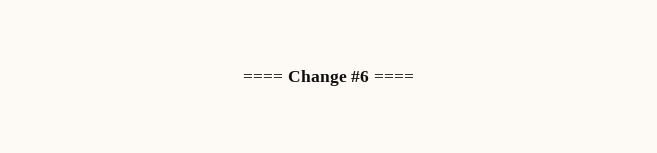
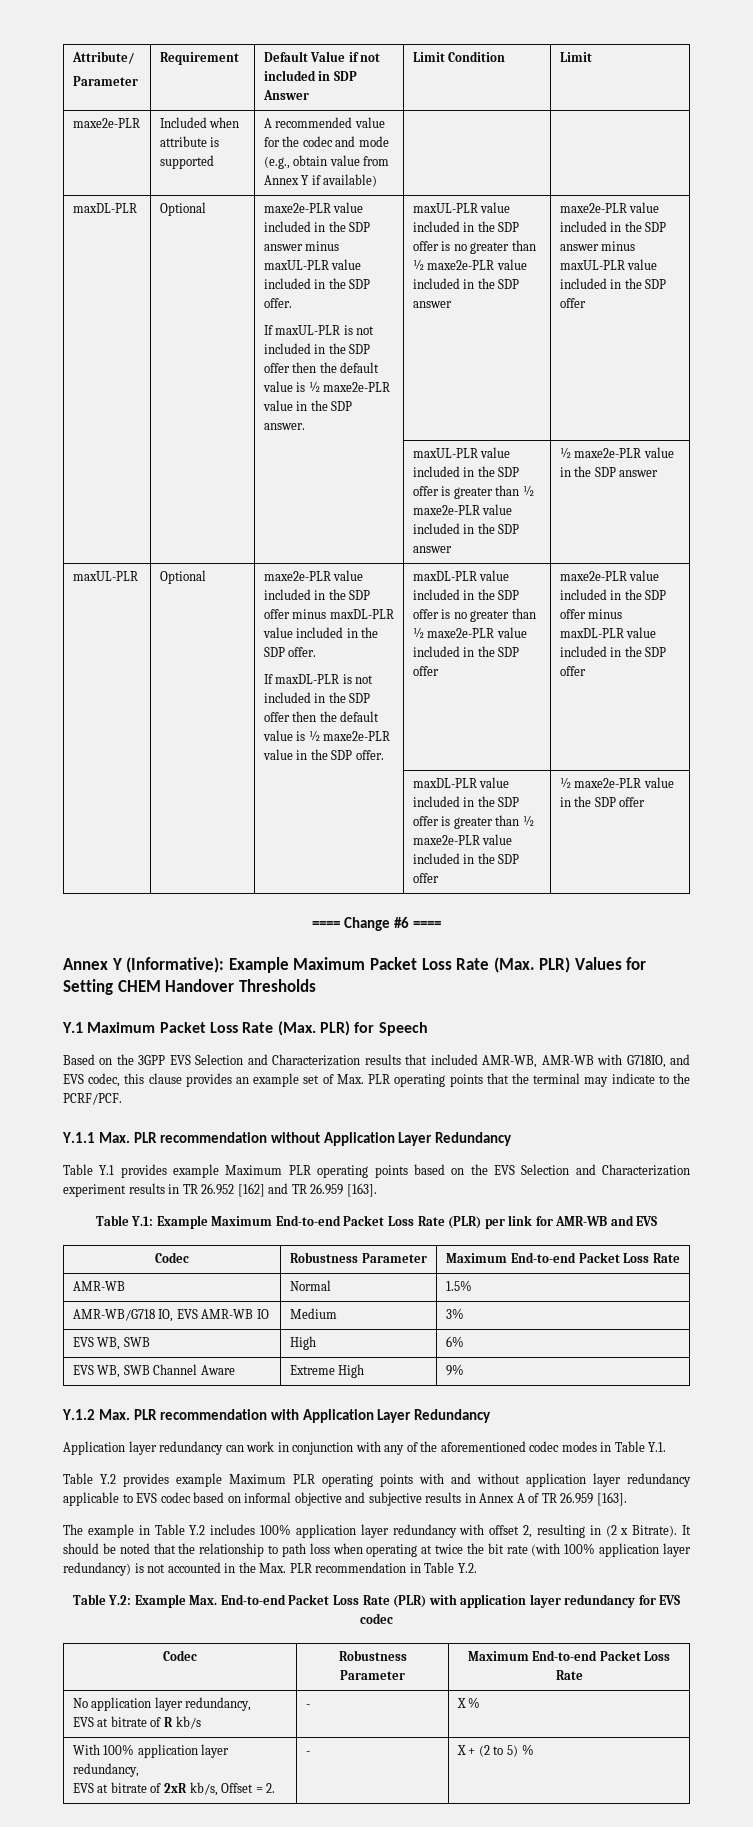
[242,70,415,86] ==== Change #6 ==== -> [71,51,135,64] [72,76,138,86] [159,52,239,65] [263,51,381,62] [263,70,357,81] [262,90,309,100] [412,51,506,62] [559,52,592,62] [72,118,140,128] [159,117,240,128] [159,136,220,147] [159,155,214,169] [263,117,385,128] [263,136,389,147] [263,155,390,169] [263,174,378,187] [72,203,137,213] [159,202,206,216] [263,202,364,213] [263,221,371,232] [263,241,340,251] [263,259,362,270] [263,278,371,289] [263,298,292,308] [263,325,375,335] [263,343,371,354] [263,362,380,373] [262,381,391,392] [262,400,353,411] [263,423,305,430] [412,202,511,213] [412,221,520,232] [412,240,536,254] [412,259,527,270] [412,278,520,289] [412,301,452,308] [559,202,660,213] [559,221,667,232] [559,241,636,251] [559,259,658,270] [559,278,667,289] [559,298,586,308] [412,447,511,458] [412,466,520,477] [412,485,534,499] [412,504,513,515] [412,523,520,534] [412,546,452,553] [559,447,674,458] [559,466,659,477] [72,571,138,581] [159,570,206,584] [263,570,364,581] [263,589,371,600] [263,609,394,619] [262,627,379,638] [263,647,317,657] [263,674,374,684] [263,692,371,703] [263,711,380,722] [262,730,391,741] [262,749,384,760] [412,570,510,581] [412,589,520,600] [412,608,536,622] [412,627,527,638] [412,646,520,657] [412,666,439,676] [559,570,660,581] [559,589,667,600] [559,609,623,619] [559,627,657,638] [559,646,667,657] [559,666,586,676] [412,777,510,788] [412,796,520,807] [412,815,534,829] [412,834,513,845] [412,853,520,864] [412,873,439,883] [559,777,674,788] [559,796,646,807] [312,917,441,931] [63,957,647,973] [63,979,316,995] [62,1021,428,1036] [63,1054,691,1068] [63,1073,690,1087] [63,1093,122,1105] [62,1132,513,1146] [63,1164,690,1178] [63,1183,377,1197] [95,1215,658,1229] [155,1252,189,1263] [290,1252,427,1263] [446,1252,680,1263] [72,1281,125,1291] [289,1280,331,1291] [445,1280,472,1291] [72,1309,269,1322] [289,1308,337,1319] [445,1308,464,1319] [72,1337,150,1350] [289,1336,316,1350] [445,1336,464,1347] [72,1364,235,1378] [289,1364,365,1378] [445,1364,464,1376] [62,1409,492,1423] [63,1441,667,1455] [63,1473,691,1487] [63,1492,627,1506] [63,1524,692,1538] [63,1543,692,1557] [63,1562,477,1576] [72,1594,681,1608] [360,1613,393,1624] [163,1650,197,1661] [338,1650,407,1661] [340,1670,405,1680] [467,1650,671,1661] [555,1670,583,1680] [72,1697,252,1711] [72,1716,201,1729] [305,1704,310,1708] [456,1697,481,1708] [72,1744,230,1758] [72,1763,139,1777] [72,1782,276,1796] [305,1751,310,1755] [456,1744,534,1757] Attribute/ // Parameter | Requirement | Default Value if not included in SDP Answer | Limit Condition | Limit // maxe2e-PLR | Included when attribute is supported | A recommended value for the codec and mode (e.g., obtain value from Annex Y if available) | | // maxDL-PLR | Optional | maxe2e-PLR value included in the SDP answer minus maxUL-PLR value included in the SDP offer. // If maxUL-PLR is not included in the SDP offer then the default value is ½ maxe2e-PLR value in the SDP answer. | maxUL-PLR value included in the SDP offer is no greater than ½ maxe2e-PLR value included in the SDP answer | maxe2e-PLR value included in the SDP answer minus maxUL-PLR value included in the SDP offer // | | | maxUL-PLR value included in the SDP offer is greater than ½ maxe2e-PLR value included in the SDP answer | ½ maxe2e-PLR value in the SDP answer // maxUL-PLR | Optional | maxe2e-PLR value included in the SDP offer minus maxDL-PLR value included in the SDP offer. // If maxDL-PLR is not included in the SDP offer then the default value is ½ maxe2e-PLR value in the SDP offer. | maxDL-PLR value included in the SDP offer is no greater than ½ maxe2e-PLR value included in the SDP offer | maxe2e-PLR value included in the SDP offer minus maxDL-PLR value included in the SDP offer // | | | maxDL-PLR value included in the SDP offer is greater than ½ maxe2e-PLR value included in the SDP offer | ½ maxe2e-PLR value in the SDP offer // ==== Change #6 ==== // Annex Y (Informative): Example Maximum Packet Loss Rate (Max. PLR) Values for Setting CHEM Handover Thresholds // Y.1 Maximum Packet Loss Rate (Max. PLR) for Speech // Based on the 3GPP EVS Selection and Characterization results that included AMR-WB, AMR-WB with G718IO, and EVS codec, this clause provides an example set of Max. PLR operating points that the terminal may indicate to the PCRF/PCF. // Y.1.1 Max. PLR recommendation without Application Layer Redundancy // Table Y.1 provides example Maximum PLR operating points based on the EVS Selection and Characterization experiment results in TR 26.952 [162] and TR 26.959 [163]. // Table Y.1: Example Maximum End-to-end Packet Loss Rate (PLR) per link for AMR-WB and EVS // Codec | Robustness Parameter | Maximum End-to-end Packet Loss Rate // AMR-WB | Normal | 1.5% // AMR-WB/G718 IO, EVS AMR-WB IO | Medium | 3% // EVS WB, SWB | High | 6% // EVS WB, SWB Channel Aware | Extreme High | 9% // Y.1.2 Max. PLR recommendation with Application Layer Redundancy // Application layer redundancy can work in conjunction with any of the aforementioned codec modes in Table Y.1. // Table Y.2 provides example Maximum PLR operating points with and without application layer redundancy applicable to EVS codec based on informal objective and subjective results in Annex A of TR 26.959 [163]. // The example in Table Y.2 includes 100% application layer redundancy with offset 2, resulting in (2 x Bitrate). It should be noted that the relationship to path loss when operating at twice the bit rate (with 100% application layer redundancy) is not accounted in the Max. PLR recommendation in Table Y.2. // Table Y.2: Example Max. End-to-end Packet Loss Rate (PLR) with application layer redundancy for EVS codec // Codec | Robustness Parameter | Maximum End-to-end Packet Loss Rate // No application layer redundancy, // EVS at bitrate of R kb/s | - | X % // With 100% application layer redundancy, // EVS at bitrate of 2xR kb/s, Offset = 2. | - | X + (2 to 5) %

